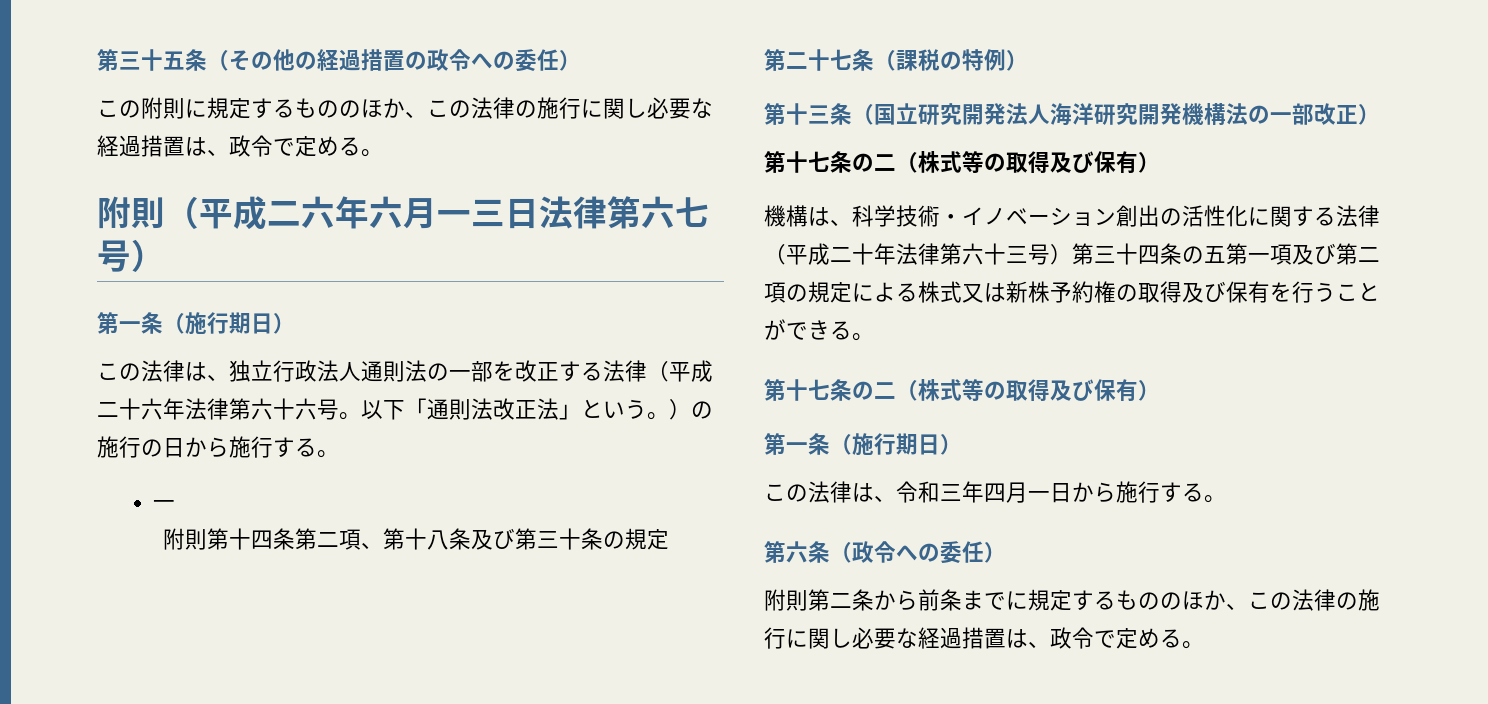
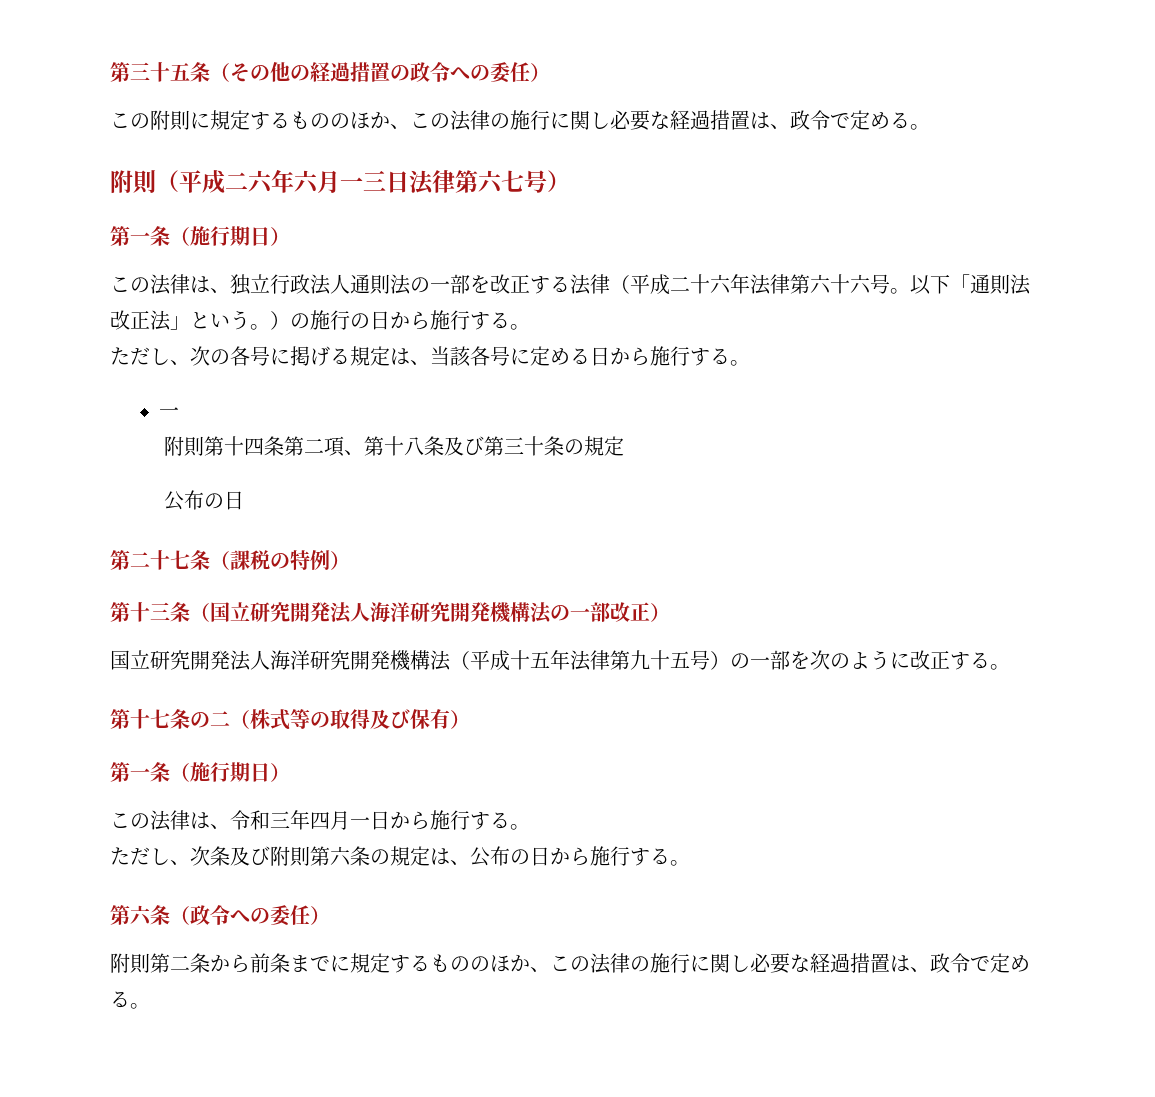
(339, 454) none -> [110,346,750,367] // ただし、次の各号に掲げる規定は、当該各号に定める日から施行する。
(669, 539) none -> [164,490,245,511] // 公布の日
[764,151,1160,173] [764,205,1380,227] [764,243,1380,265] [764,281,1380,303] [764,319,830,340] 第十七条の二（株式等の取得及び保有） // 機構は、科学技術・イノベーション創出の活性化に関する法律（平成二十年法律第六十三号）第三十四条の五第一項及び第二項の規定による株式又は新株予約権の取得及び保有を行うことができ -> [110,650,970,671] 国立研究開発法人海洋研究開発機構法（平成十五年法律第九十五号）の一部を次のように改正す
(1226, 499) none -> [110,846,690,867] // ただし、次条及び附則第六条の規定は、公布の日から施行する。

